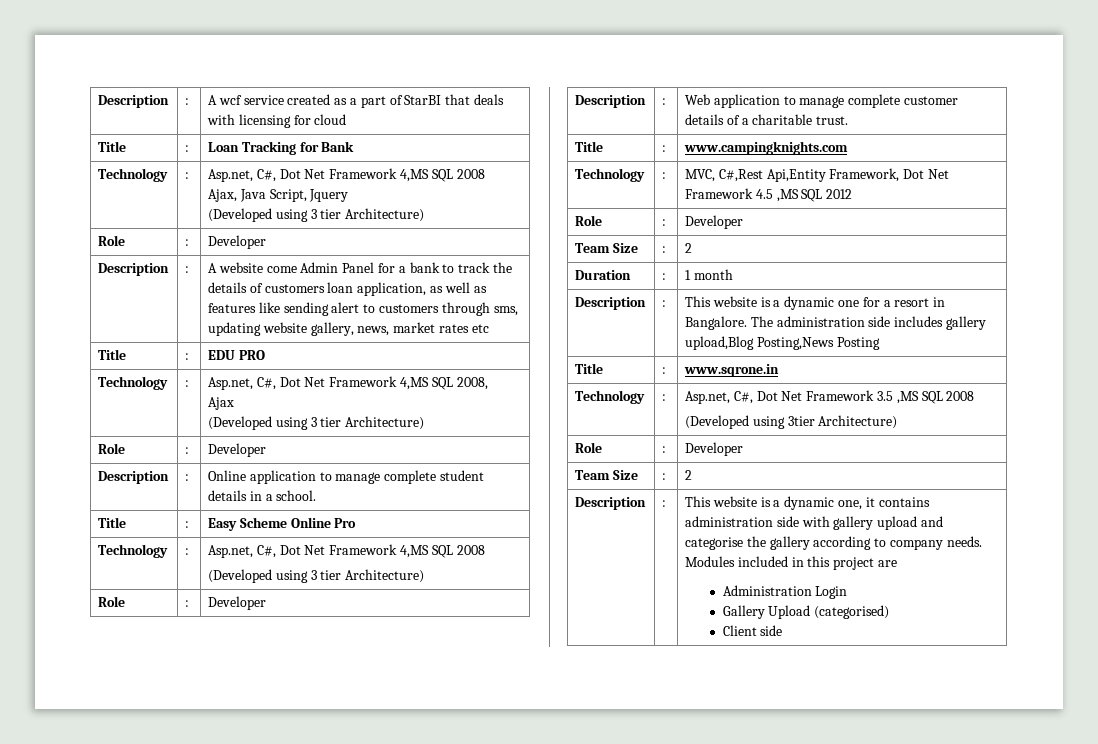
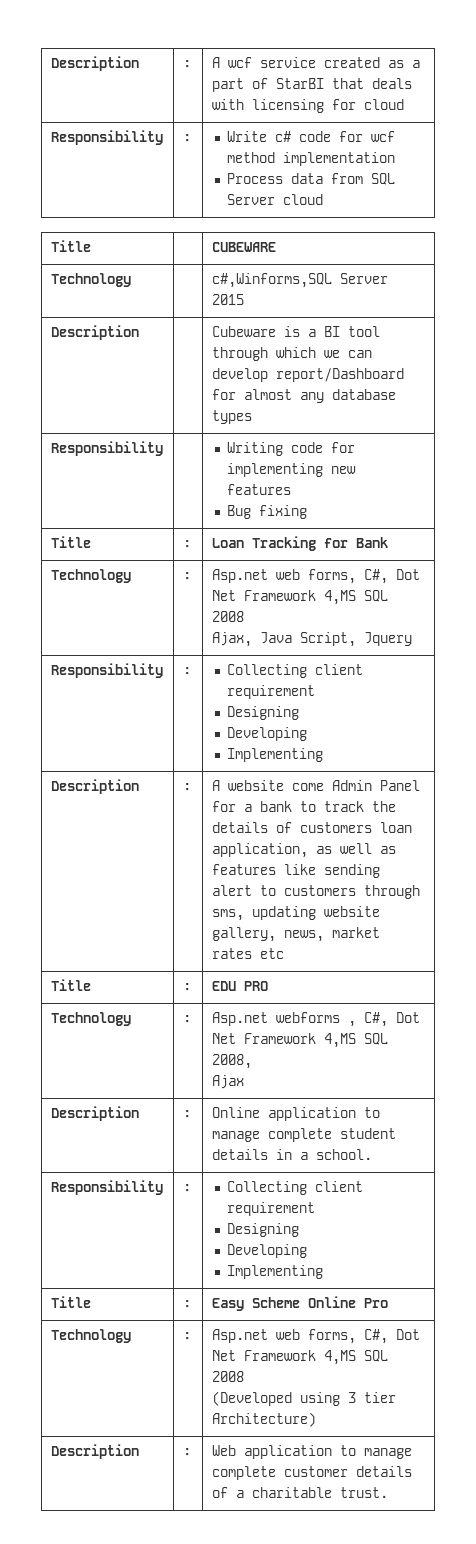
(347, 119) none -> [50,130,163,145] [182,134,191,142] [226,131,395,142] [226,152,395,166] [226,173,395,185] [226,194,323,205] [50,240,91,252] [211,242,276,252] [50,273,131,287] [211,273,388,288] [211,294,244,305] [50,325,139,340] [211,326,380,337] [211,347,372,361] [211,368,404,382] [211,389,396,403] [211,410,252,424] [50,441,163,456] [226,442,355,456] [226,463,356,477] [226,484,291,495] [226,505,307,519] // Responsibility | : | Write c# code for wcf method implementation // Process data from SQL Server cloud // Title | | CUBEWARE // Technology | | c#,Winforms,SQL Server 2015 // Description | | Cubeware is a BI tool through which we can develop report/Dashboard for almost any database types // Responsibility | | Writing code for implementing new features // Bug fixing
[208,169,254,182] Asp.net, -> [211,569,356,584] Asp.net web forms,
[208,208,425,222] [98,235,126,246] [185,239,190,246] [208,235,267,249] // (Developed using 3 tier Architecture) // Role | : | Developer -> [50,663,163,678] [182,667,191,675] [226,664,363,678] [226,685,315,699] [226,706,299,720] [226,727,307,741] [226,748,323,762] // Responsibility | : | Collecting client requirement // Designing // Developing // Implementing
[208,377,254,390] Asp.net, -> [211,1012,356,1027] Asp.net webforms ,
[208,416,425,430] [98,443,126,454] [185,447,190,454] [208,443,267,457] // (Developed using 3 tier Architecture) // Role | : | Developer -> (244, 1082) none
(317, 495) none -> [50,1180,163,1195] [182,1184,191,1192] [226,1181,363,1195] [226,1202,315,1216] [226,1223,299,1237] [226,1244,307,1258] [226,1265,323,1279] // Responsibility | : | Collecting client requirement // Designing // Developing // Implementing
[208,545,254,558] Asp.net, -> [211,1329,356,1344] Asp.net web forms,
[98,596,126,607] [185,600,190,607] [208,596,267,610] // Role | : | Developer -> (316, 1419) none
[575,141,604,152] [662,145,667,152] [684,141,849,155] [575,168,646,182] [662,172,667,179] [685,168,950,182] [685,188,853,202] [575,215,603,226] [662,219,667,226] [685,215,744,229] [575,243,638,253] [662,246,667,253] [685,243,693,253] [575,270,632,280] [662,273,667,280] [685,269,733,280] [575,297,647,310] [662,300,667,307] [685,296,946,310] [685,316,987,330] [685,336,880,350] [575,363,604,374] [662,367,667,374] [684,364,780,377] [575,390,646,404] [662,394,667,401] [685,390,975,404] [685,415,898,429] [575,442,603,453] [662,446,667,453] [685,442,744,456] [575,470,638,480] [662,473,667,480] [685,470,693,480] [575,497,647,510] [662,500,667,507] [685,496,930,510] [685,516,944,530] [685,536,982,550] [685,556,898,570] [722,585,848,599] [722,605,890,619] [722,625,783,636] // Title | : | www.campingknights.com // Technology | : | MVC, C#,Rest Api,Entity Framework, Dot Net Framework 4.5 ,MS SQL 2012 // Role | : | Developer // Team Size | : | 2 // Duration | : | 1 month // Description | : | This website is a dynamic one for a resort in Bangalore. The administration side includes gallery upload,Blog Posting,News Posting // Title | : | www.sqrone.in // Technology | : | Asp.net, C#, Dot Net Framework 3.5 ,MS SQL 2008 // (Developed using 3tier Architecture) // Role | : | Developer // Team Size | : | 2 // Description | : | This website is a dynamic one, it contains administration side with gallery upload and categorise the gallery according to company needs. Modules included in this project are // Administration Login // Gallery Upload (categorised) // Client side -> (388, 1492) none

